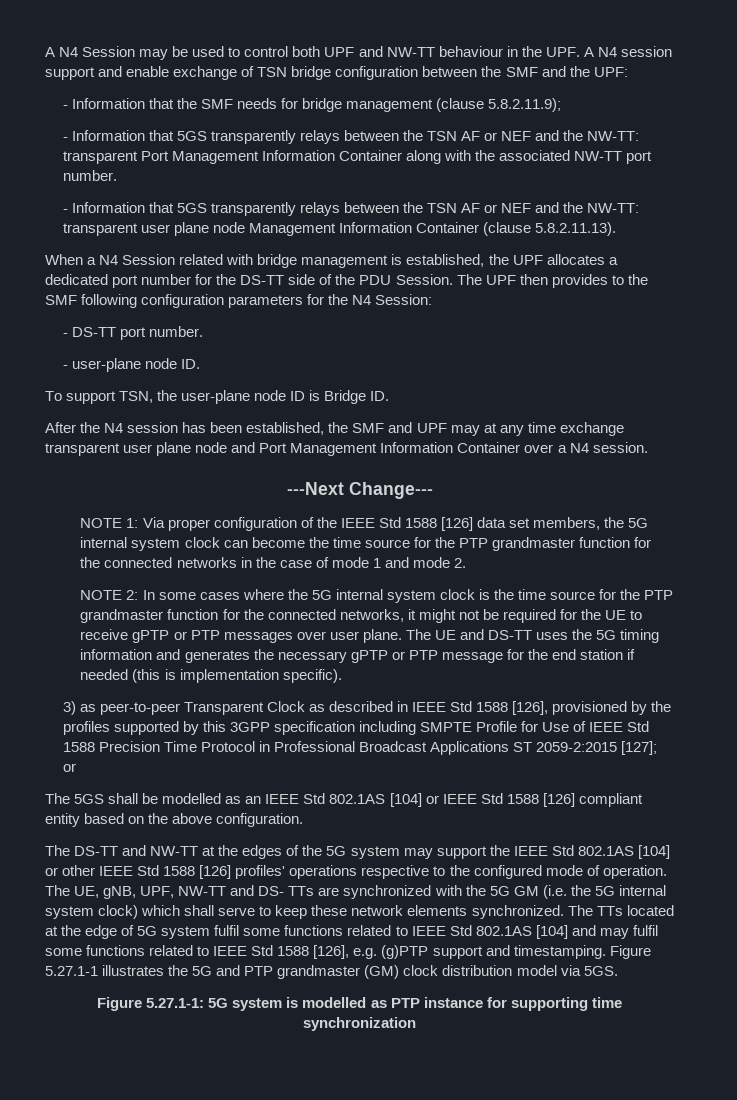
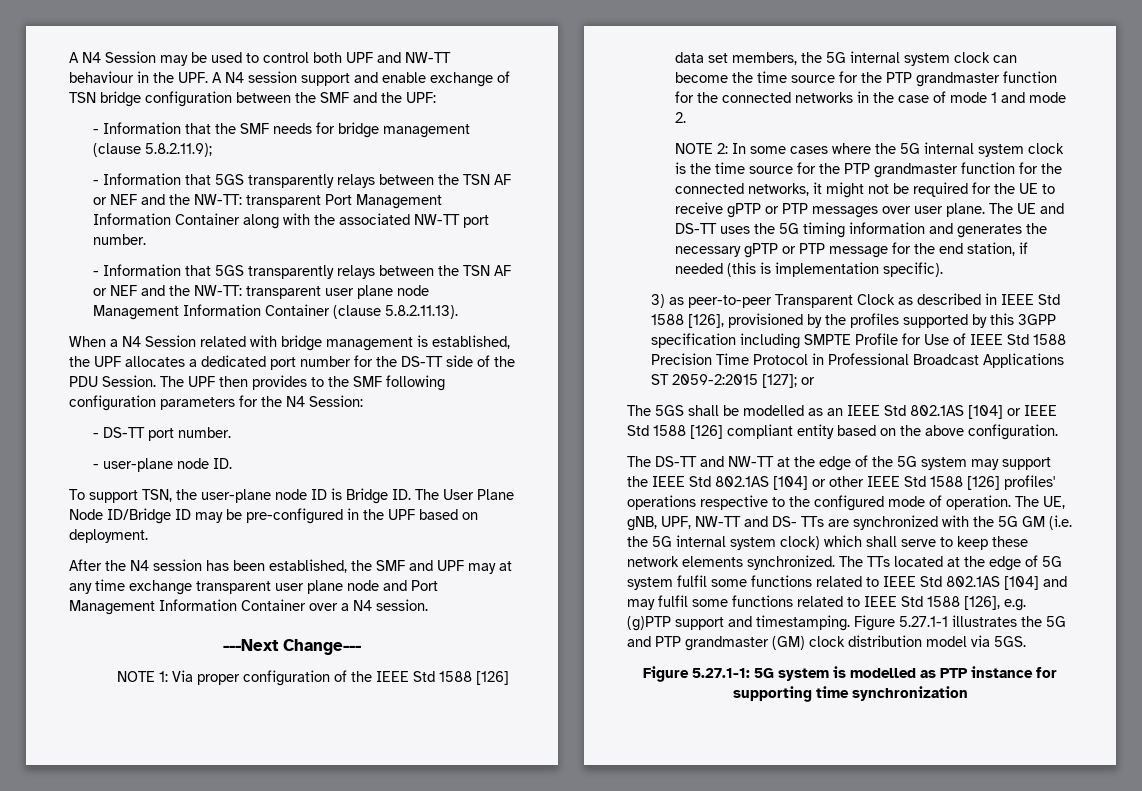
(390, 396) none -> [415,489,514,500] [69,508,478,524] [69,529,148,543] The User Plane Node ID/Bridge ID may be pre-configured in the UPF based on deployment.
[580,649,624,660] station -> [967,242,1016,256] station,
[242,845,283,859] edges -> [819,456,851,471] edge

